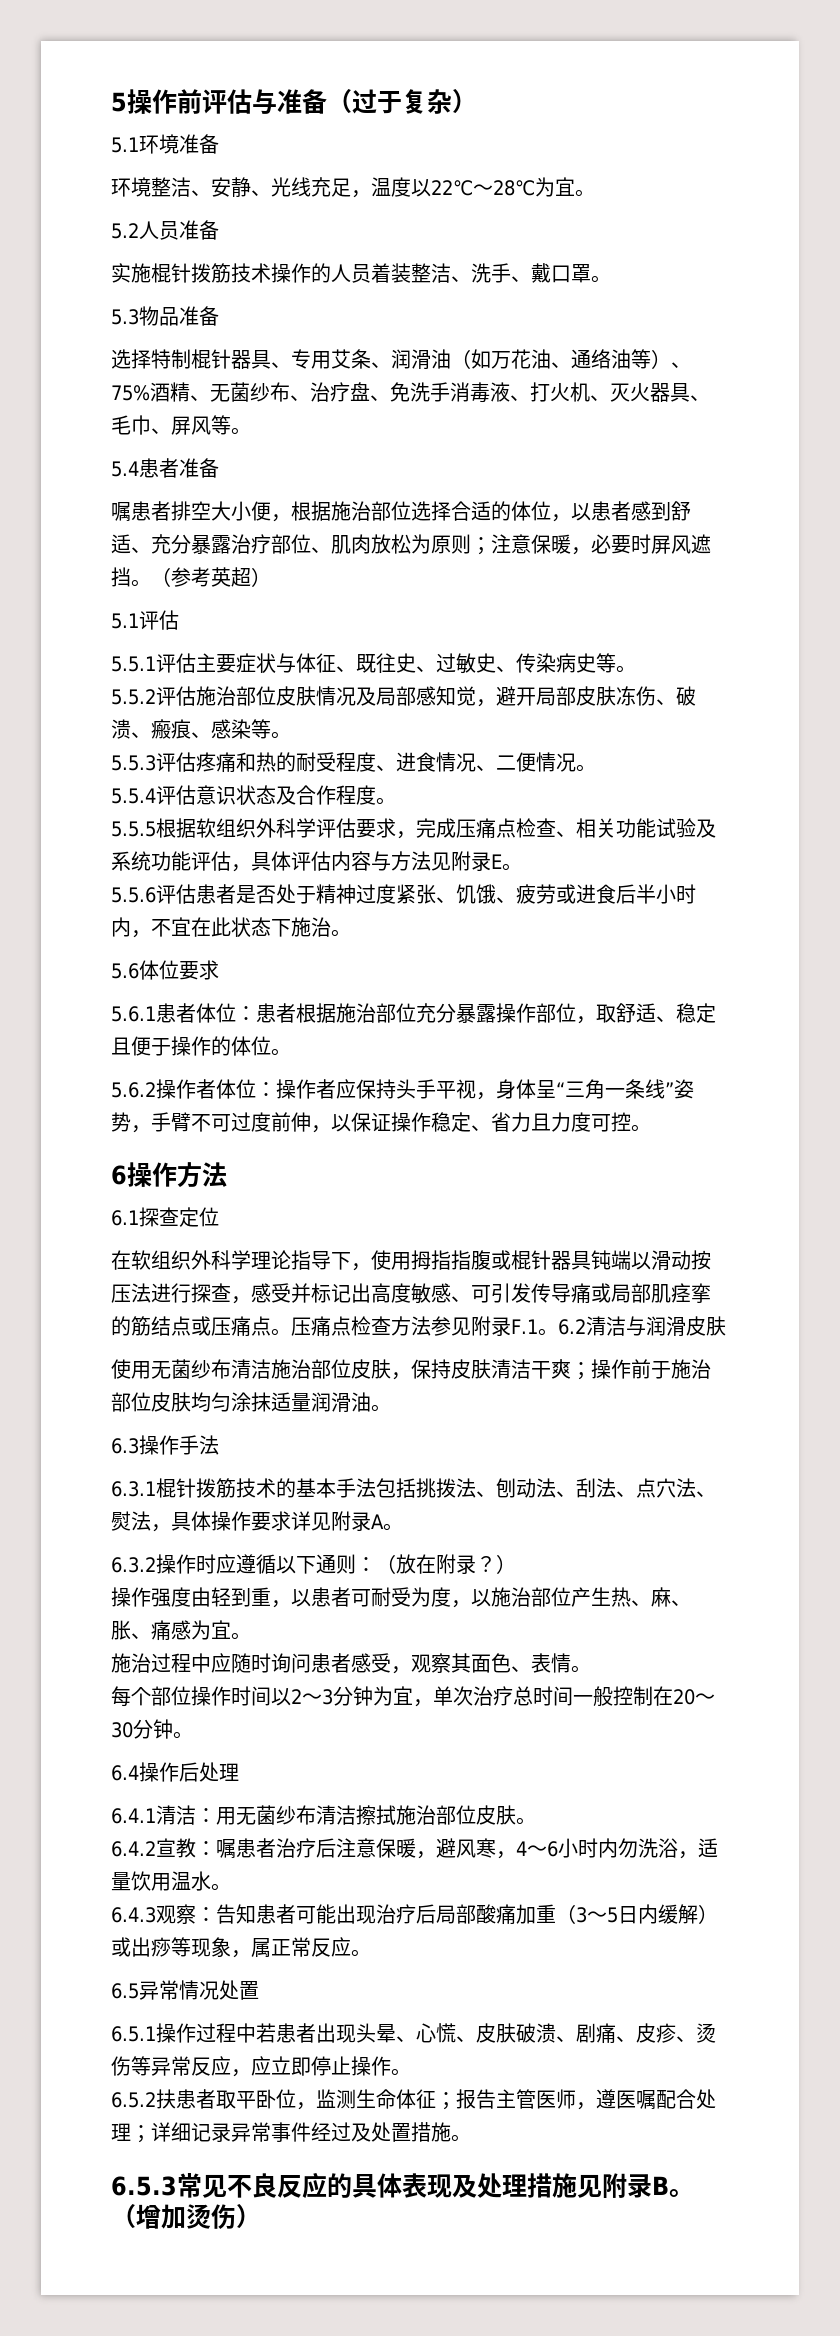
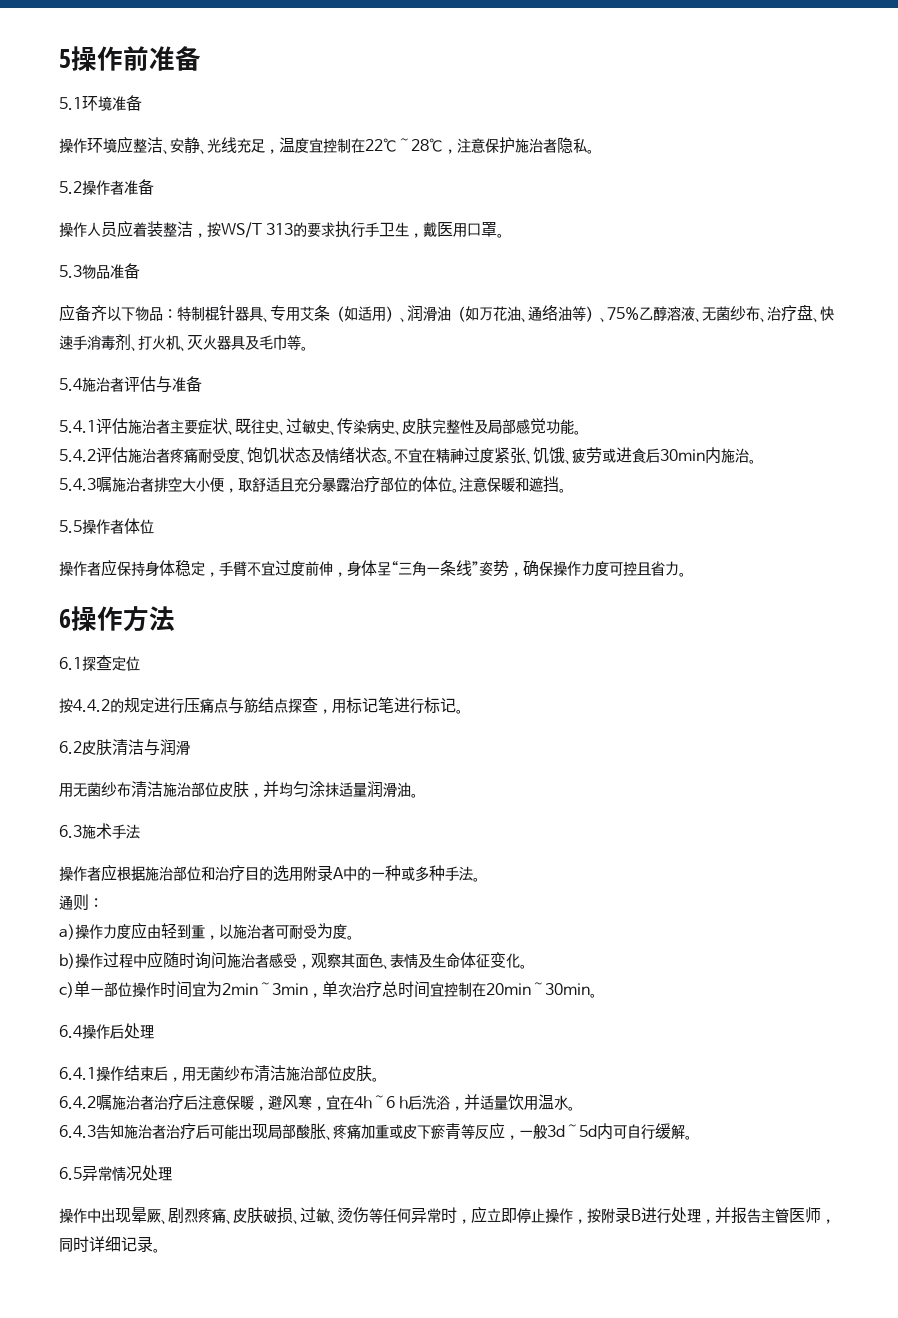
[202,89,477,114] 评估与准备（过于复杂） -> [149,46,201,71] 准备
[111,177,151,197] 环境 -> [59,136,133,153] 操作环境应
[411,179,431,197] 以 -> [309,138,365,153] 宜控制在
[535,177,575,197] 为宜 -> [443,137,587,154] ，注意保护施治者隐私
[139,220,219,240] [111,263,551,283] 人员准备 // 实施棍针拨筋技术操作的人员着装整洁、洗手、戴 -> [82,179,154,195] [59,220,468,238] 操作者准备 // 操作人员应着装整洁，按WS/T 313的要求执行手卫生，戴医用
[111,349,151,369] 选择 -> [59,304,177,321] 应备齐以下物品：
(371, 359) none -> [330,306,400,322] （如适用）
[150,382,190,402] 酒精 -> [639,306,695,321] 乙醇溶液
[390,382,510,403] 免洗手消毒液 -> [820,306,834,321] [59,334,131,351] 快速手消毒剂
[690,395,710,401] [111,415,211,435] 、毛巾、屏风 -> [245,335,287,350] 及毛巾
[139,458,219,478] [111,501,691,522] [111,534,711,555] [111,567,271,587] [111,610,179,630] [111,653,196,673] 患者准备 // 嘱患者排空大小便，根据施治部位选择合适的体位，以患者感到舒适、充分暴露治疗部位、肌肉放松为原则；注意保暖，必要时屏风遮挡。（参考英超） // 5.1评估 // 5.5.1评估 -> [82,376,202,393] [59,418,170,434] 施治者评估与准备 // 5.4.1评估施治者
[276,653,336,673] 与体征 -> (228, 426) none
[596,653,636,673] [111,686,696,707] [111,719,291,739] [111,752,596,773] [111,785,396,805] [111,818,716,839] [111,851,522,872] [111,884,316,904] 等。 // 5.5.2评估施治部位皮肤情况及局部感知觉，避开局部皮肤冻伤、破溃、瘢痕、感染等。 // 5.5.3评估疼痛和热的耐受程度、进食情况、二便情况。 // 5.5.4评估意识状态及合作程度。 // 5.5.5根据软组织外科学评估要求，完成压痛点检查、相关功能试验及系统功能评估，具体评估内容与方法见附录E。 // 5.5.6评估患者是否处于 -> [395,418,581,435] [59,447,436,464] 、皮肤完整性及局部感觉功能。 // 5.4.2评估施治者疼痛耐受度、饱饥状态及情绪状态。不宜在
[636,884,696,904] [111,917,351,938] [111,960,219,980] [111,1003,716,1024] [111,1036,291,1056] [111,1082,156,1098] 半小时内，不宜在此状态下施治。 // 5.6体位要求 // 5.6.1患者体位：患者根据施治部位充分暴露操作部位，取舒适、稳定且便于操作的体位。 // 5.6.2 -> [660,447,756,464] [59,476,566,493] [59,520,82,533] 30min内施治。 // 5.4.3嘱施治者排空大小便，取舒适且充分暴露治疗部位的体位。注意保暖和遮挡。 // 5.5
[256,1082,276,1097] ： -> (154, 526) //
[396,1079,476,1099] 头手平视 -> [145,560,333,577] 身体稳定，手臂不宜过度前伸
[151,1112,551,1133] 手臂不可过度前伸，以保证操作稳定、省力且 -> [523,560,581,577] 确保操作
(631, 1122) none -> [637,561,679,576] 且省力
[111,1250,711,1271] [111,1283,711,1304] [111,1316,586,1337] 在软组织外科学理论指导下，使用拇指指腹或棍针器具钝端以滑动按压法进行探查，感受并标记出高度敏感、可引发传导痛或局部肌痉挛的筋结点或压痛点。压痛点检查方法参见附录F.1。6.2 -> [59,697,463,714] [59,739,112,756] 按4.4.2的规定进行压痛点与筋结点探查，用标记笔进行标记。 // 6.2皮肤
[685,1316,726,1336] [111,1359,131,1379] 皮肤 // 使 -> (190, 748) //
[411,1359,711,1380] [111,1392,191,1412] 保持皮肤清洁干爽；操作前于施治部位皮肤 -> [263,781,279,797] 并
[139,1435,179,1455] 操作 -> [82,823,112,839] 施术
[111,1478,716,1498] [111,1511,403,1532] [111,1554,516,1574] [111,1587,191,1607] 6.3.1棍针拨筋技术的基本手法包括挑拨法、刨动法、刮法、点穴法、熨法，具体操作要求详见附录A。 // 6.3.2操作时应遵循以下通则：（放在附录？） // 操作强度 -> [59,864,480,882] [59,894,103,911] [59,922,147,940] 操作者应根据施治部位和治疗目的选用附录A中的一种或多种手法。 // 通则： // a)操作力度应
[311,1587,331,1607] 患 -> [233,924,261,939] 施治
[451,1587,691,1608] [111,1620,251,1641] [111,1653,151,1673] ，以施治部位产生热、麻、胀、痛感为宜。 // 施治 -> [347,935,354,940] [59,953,103,969] 。 // b)操作
[311,1653,331,1673] 患 -> [227,953,255,968] 施治
[571,1665,591,1673] [111,1686,151,1707] 。 // 每个 -> [418,952,527,969] [59,981,104,998] 及生命体征变化。 // c)单一
[271,1686,715,1707] [111,1719,173,1739] 以2～3分钟为宜，单次治疗总时间一般控制在20～30分钟 -> [192,981,590,998] 宜为2min～3min，单次治疗总时间宜控制在20min～30min
[156,1805,396,1825] 清洁：用无菌纱布清洁擦拭 -> [96,1065,286,1082] 操作结束后，用无菌纱布清洁
[156,1838,256,1858] 宣教：嘱患 -> [96,1095,140,1110] 嘱施治
[516,1838,698,1859] 4～6小时内勿洗浴， -> [326,1094,481,1111] 宜在4h～6 h后洗浴，并
[156,1904,718,1925] [111,1937,371,1958] [111,1980,259,2000] [111,2023,716,2044] [111,2056,411,2077] [111,2089,716,2110] [111,2122,471,2143] [111,2172,694,2198] [111,2204,261,2229] 观察：告知患者可能出现治疗后局部酸痛加重（3～5日内缓解）或出痧等现象，属正常反应。 // 6.5异常情况处置 // 6.5.1操作过程中若患者出现头晕、心慌、皮肤破溃、剧痛、皮疹、烫伤等异常反应，应立即停止操作。 // 6.5.2扶患者取平卧位，监测生命体征；报告主管医师，遵医嘱配合处理；详细记录异常事件经过及处置措施。 // 6.5.3常见不良反应的具体表现及处理措施见附录B。（增加烫伤） -> [96,1122,692,1140] [59,1165,172,1181] [59,1206,835,1224] [59,1236,160,1253] 告知施治者治疗后可能出现局部酸胀、疼痛加重或皮下瘀青等反应，一般3d～5d内可自行缓解。 // 6.5异常情况处理 // 操作中出现晕厥、剧烈疼痛、皮肤破损、过敏、烫伤等任何异常时，应立即停止操作，按附录B进行处理，并报告主管医师，同时详细记录。

